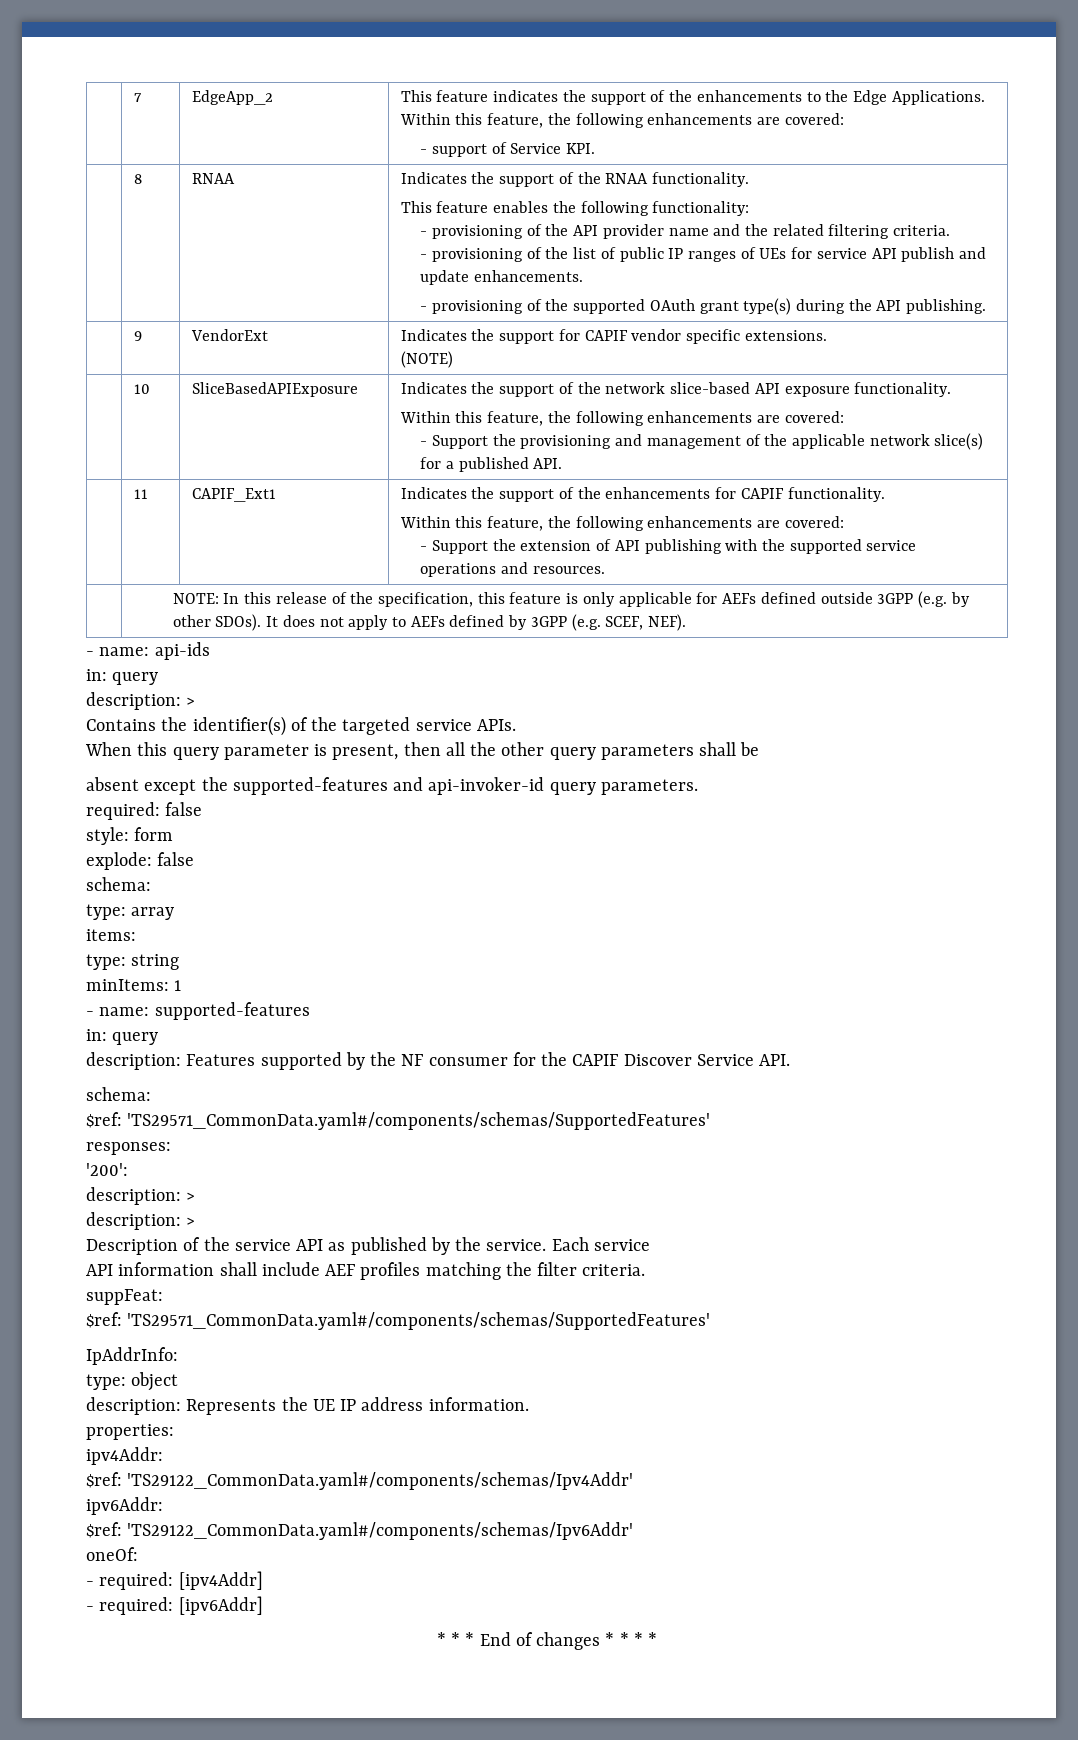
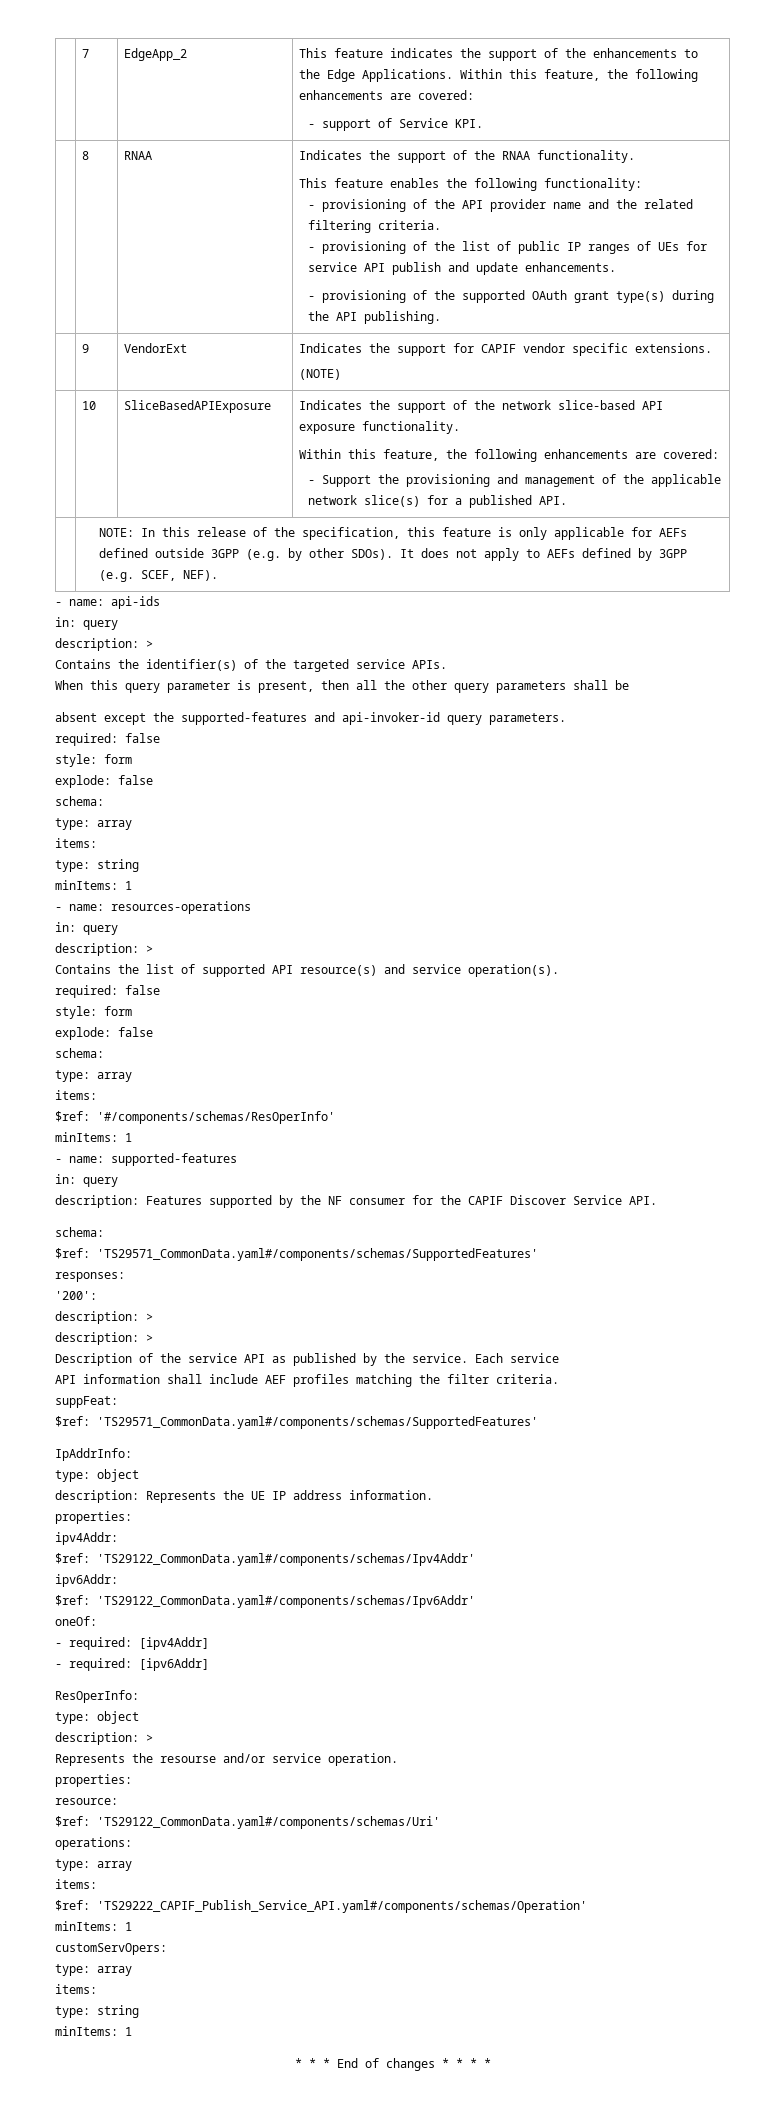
[133,489,148,499] [191,488,276,502] [400,487,885,502] [399,516,844,531] [420,539,917,554] [420,562,605,577] // | 11 | CAPIF_Ext1 | Indicates the support of the enhancements for CAPIF functionality. // Within this feature, the following enhancements are covered: // - Support the extension of API publishing with the supported service operations and resources. -> (567, 500) none
(182, 985) none -> [55,901,251,914] [55,922,118,935] [55,943,153,956] [55,964,559,977] [55,985,160,998] [55,1006,132,1019] [55,1027,153,1040] [55,1048,104,1058] [55,1070,132,1082] [55,1090,97,1100] [55,1111,335,1124] [55,1132,132,1142] // - name: resources-operations // in: query // description: > // Contains the list of supported API resource(s) and service operation(s). // required: false // style: form // explode: false // schema: // type: array // items: // $ref: '#/components/schemas/ResOperInfo' // minItems: 1
(263, 1605) none -> [55,1690,139,1703] [55,1711,139,1724] [55,1732,153,1745] [55,1753,398,1766] [55,1774,132,1787] [55,1798,118,1805] [55,1816,440,1829] [55,1837,132,1850] [55,1859,132,1871] [55,1879,97,1889] [55,1900,587,1913] [55,1921,132,1931] [55,1943,167,1955] [55,1964,132,1976] [55,1984,97,1994] [55,2005,139,2018] [55,2026,132,2036] // ResOperInfo: // type: object // description: > // Represents the resourse and/or service operation. // properties: // resource: // $ref: 'TS29122_CommonData.yaml#/components/schemas/Uri' // operations: // type: array // items: // $ref: 'TS29222_CAPIF_Publish_Service_API.yaml#/components/schemas/Operation' // minItems: 1 // customServOpers: // type: array // items: // type: string // minItems: 1

